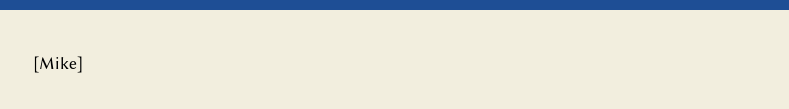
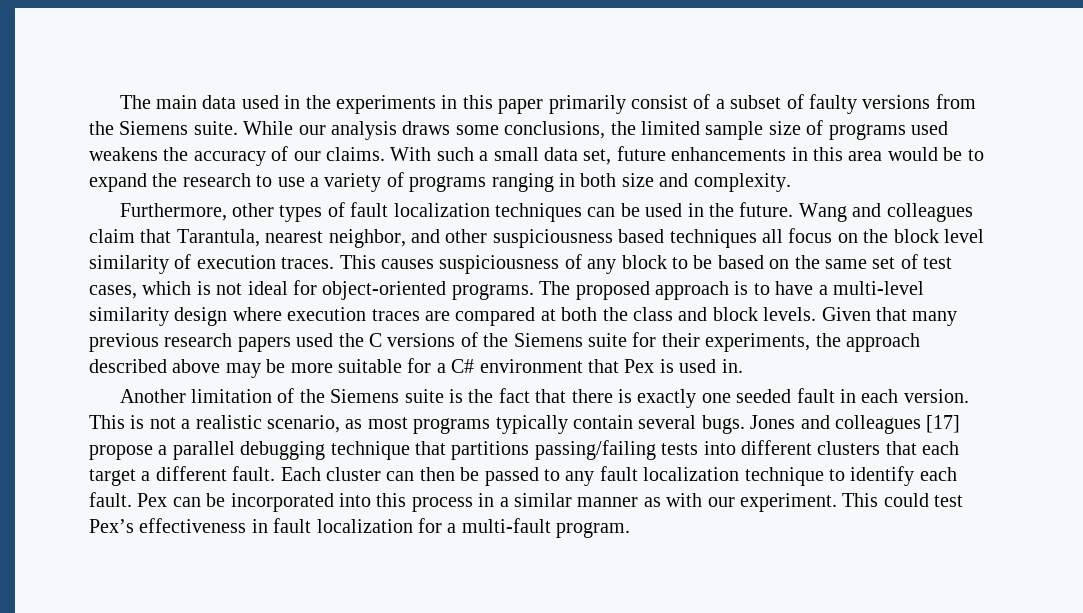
[33,56,83,73] [Mike] -> [119,94,976,114] [89,120,948,140] [89,146,984,166] [89,172,791,192] [119,202,973,222] [89,228,984,248] [89,254,953,274] [89,280,924,300] [89,307,958,326] [89,332,920,352] [89,358,743,378] [119,388,969,408] [89,415,961,434] [89,440,960,460] [89,466,957,486] [89,492,964,512] [89,518,631,538] The main data used in the experiments in this paper primarily consist of a subset of faulty versions from the Siemens suite. While our analysis draws some conclusions, the limited sample size of programs used weakens the accuracy of our claims. With such a small data set, future enhancements in this area would be to expand the research to use a variety of programs ranging in both size and complexity. // Furthermore, other types of fault localization techniques can be used in the future. Wang and colleagues claim that Tarantula, nearest neighbor, and other suspiciousness based techniques all focus on the block level similarity of execution traces. This causes suspiciousness of any block to be based on the same set of test cases, which is not ideal for object-oriented programs. The proposed approach is to have a multi-level similarity design where execution traces are compared at both the class and block levels. Given that many previous research papers used the C versions of the Siemens suite for their experiments, the approach described above may be more suitable for a C# environment that Pex is used in. // Another limitation of the Siemens suite is the fact that there is exactly one seeded fault in each version. This is not a realistic scenario, as most programs typically contain several bugs. Jones and colleagues [17] propose a parallel debugging technique that partitions passing/failing tests into different clusters that each target a different fault. Each cluster can then be passed to any fault localization technique to identify each fault. Pex can be incorporated into this process in a similar manner as with our experiment. This could test Pex’s effectiveness in fault localization for a multi-fault program.

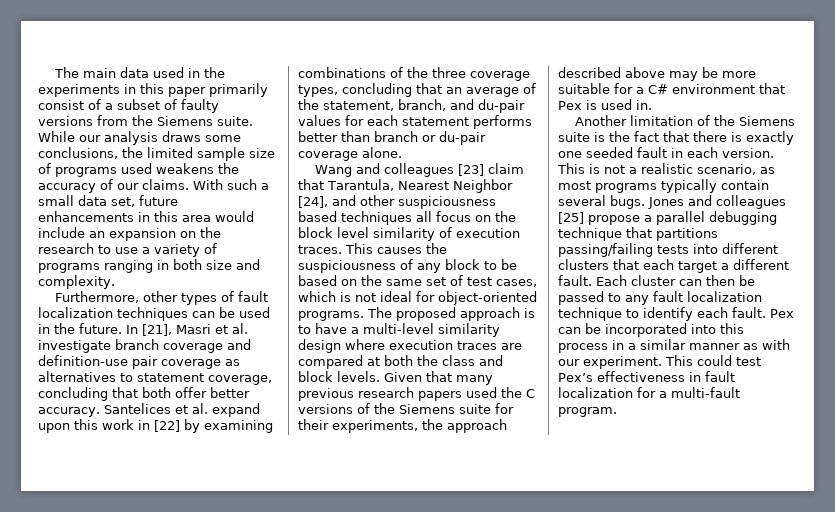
[943,147,984,161] [89,173,147,192] be to expand -> [38,227,196,241] include an expansion on
(794, 209) none -> [126,323,248,336] [38,339,251,353] [38,355,240,369] [38,371,272,385] [38,387,250,401] [38,403,260,417] [38,419,273,433] [298,67,530,81] [298,83,536,97] [298,99,525,113] [298,115,532,129] [298,131,486,145] [298,147,402,161] In [21], Masri et al. investigate branch coverage and definition-use pair coverage as alternatives to statement coverage, concluding that both offer better accuracy. Santelices et al. expand upon this work in [22] by examining combinations of the three coverage types, concluding that an average of the statement, branch, and du-pair values for each statement performs better than branch or du-pair coverage alone. //
(973, 212) none -> [458,164,485,176] [23]
[265,229,406,248] nearest neighbor, -> [397,179,513,193] [298,196,328,208] Nearest Neighbor [24],
(434, 264) none -> [426,243,447,254] the
[926,415,961,433] [17] -> [558,212,584,224] [25]

